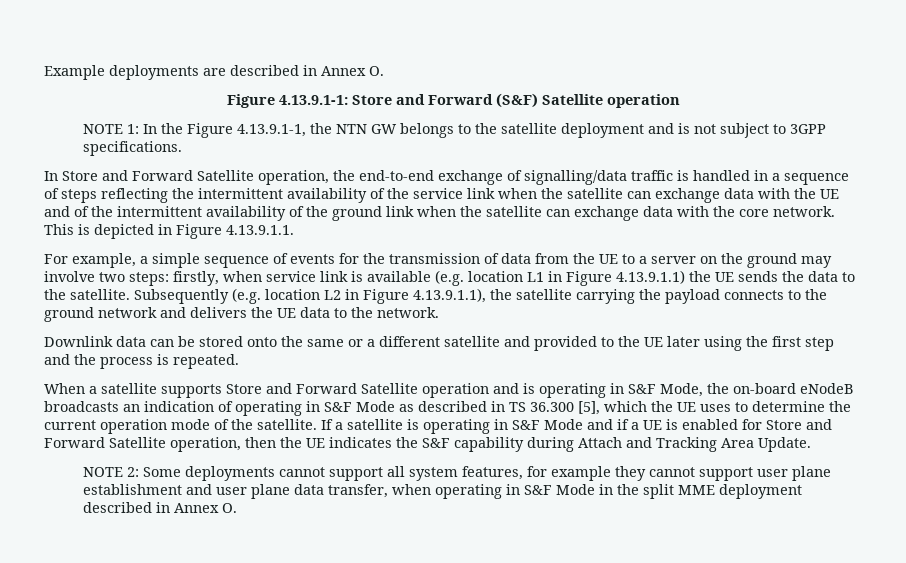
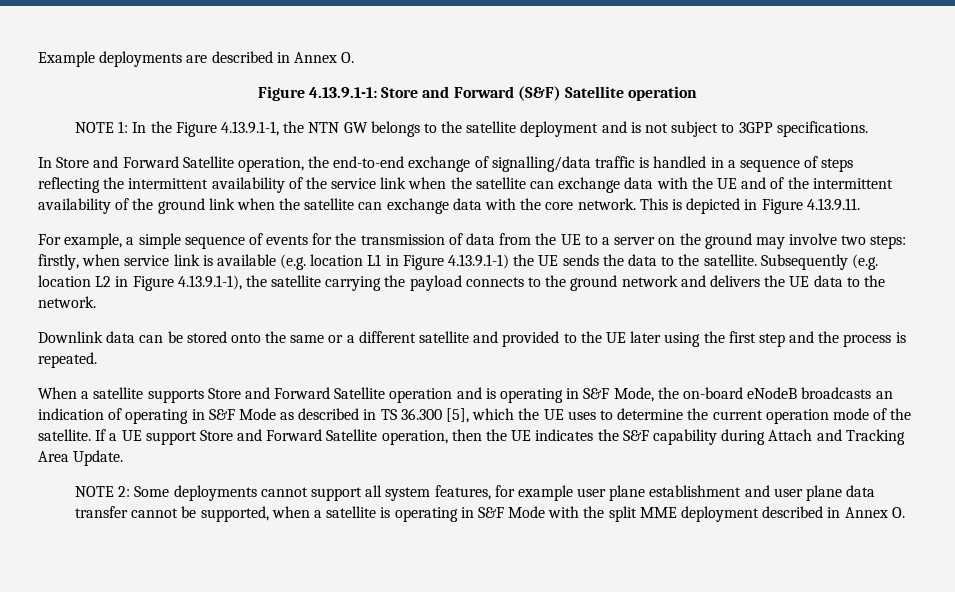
[226,225,294,235] 4.13.9.1.1. -> [806,198,860,211] 4.13.9.11.
[616,270,685,284] 4.13.9.1.1) -> [448,254,510,269] 4.13.9.1-1)
[413,288,486,303] 4.13.9.1.1), -> [177,275,242,290] 4.13.9.1-1),
[347,419,762,434] satellite is operating in S&F Mode and if a UE is enabled for -> [121,430,197,445] UE support
[614,466,753,481] they cannot support -> (573, 493) none
[327,484,613,499] transfer, when operating in S&F Mode in -> [75,506,580,522] transfer cannot be supported, when a satellite is operating in S&F Mode with

